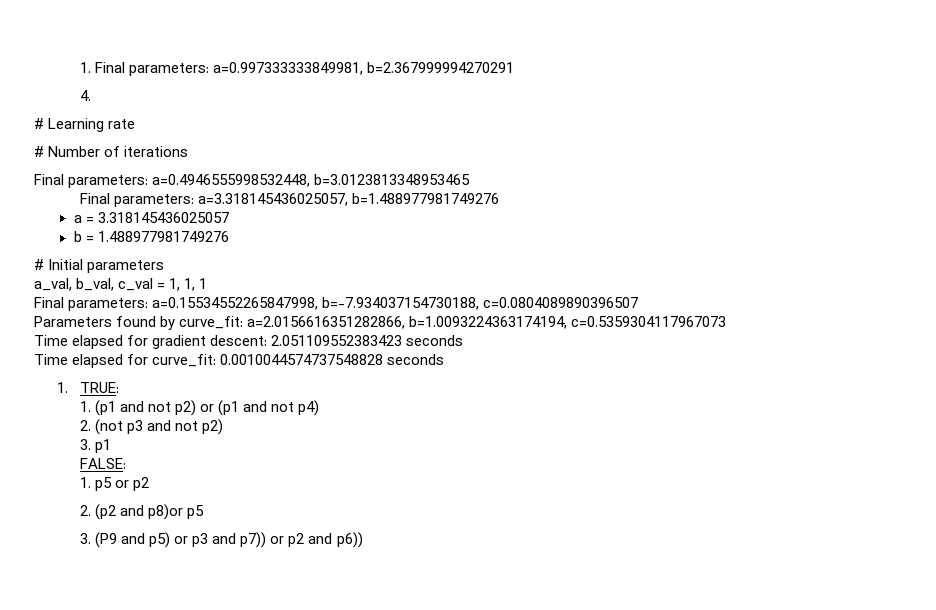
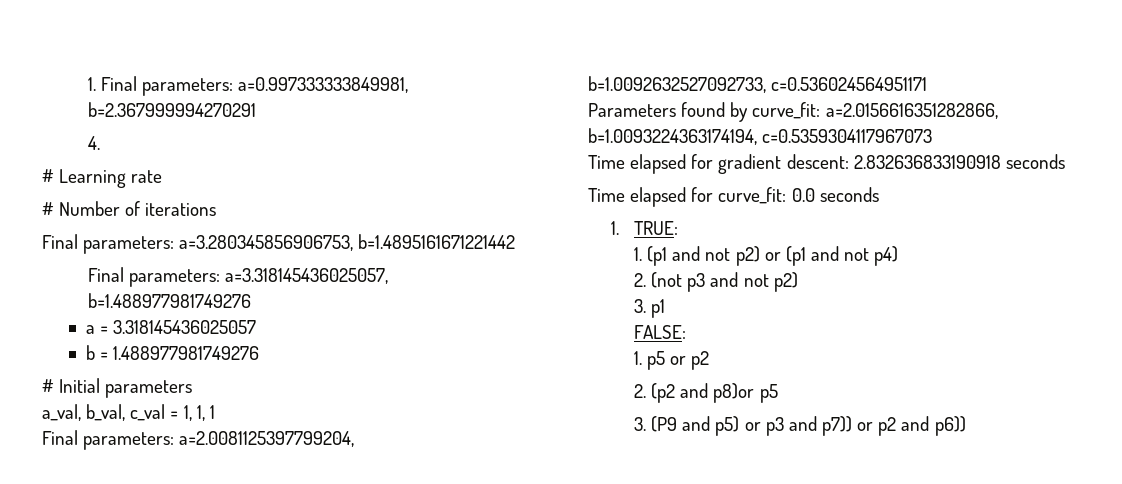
[152,174,471,187] a=0.4946555998532448, b=3.0123813348953465 -> [179,234,516,251] a=3.280345856906753, b=1.4895161671221442
[152,297,639,310] a=0.15534552265847998, b=-7.934037154730188, c=0.0804089890396507 -> [179,431,355,447] [588,76,928,93] a=2.0081125397799204, b=1.0092632527092733, c=0.536024564951171
[271,335,403,346] 2.051109552383423 -> [853,155,1001,169] 2.832636833190918
[220,354,384,365] 0.0010044574737548828 -> [791,188,815,202] 0.0

